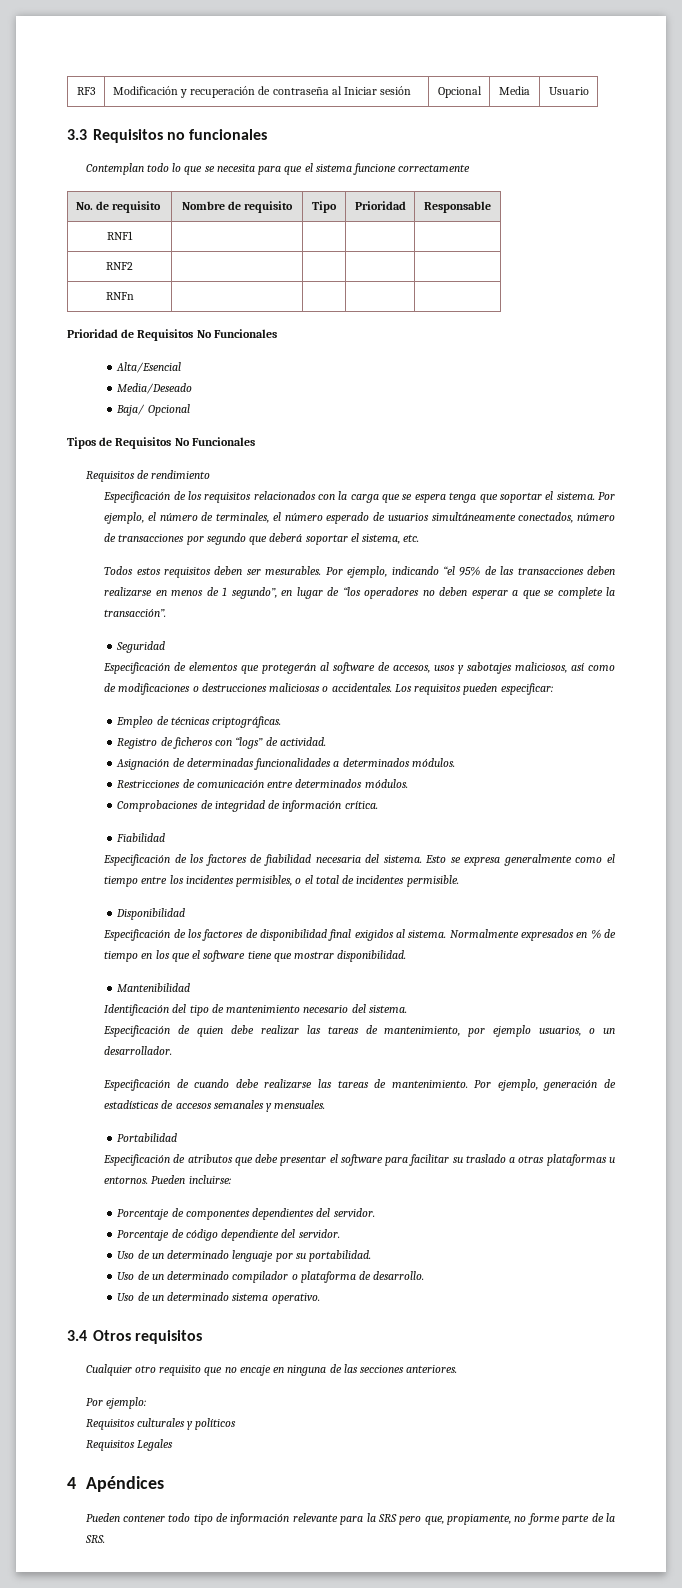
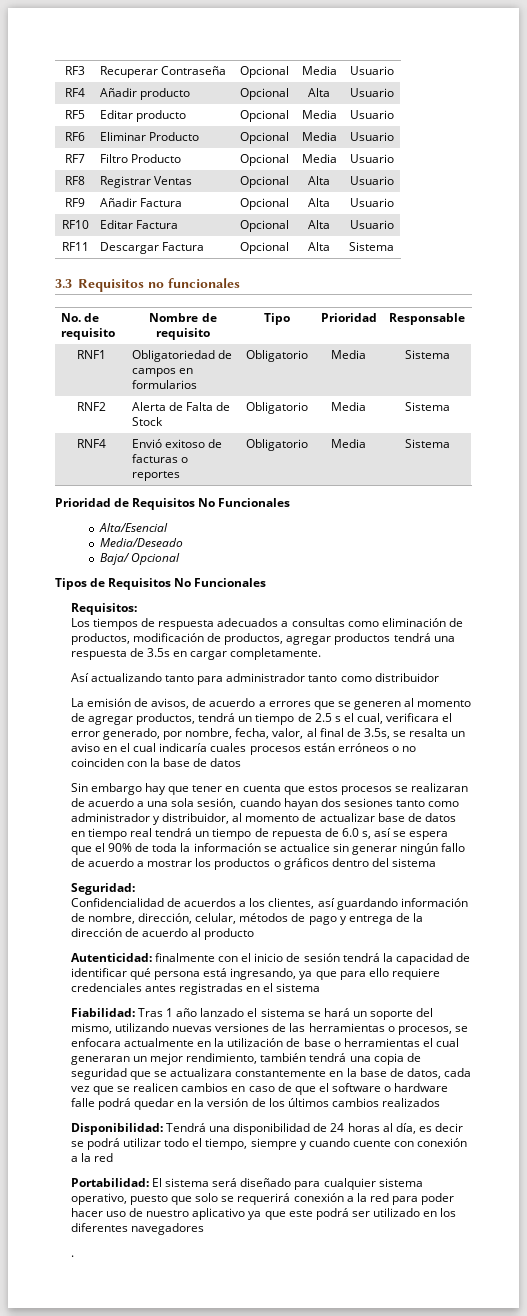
[112,86,412,98] [437,86,482,98] [499,86,530,95] [548,87,589,95] [67,129,268,143] [85,163,471,175] Modificación y recuperación de contraseña al Iniciar sesión | Opcional | Media | Usuario // 3.3 Requisitos no funcionales // Contemplan todo lo que se necesita para que el sistema funcione correctamente -> [99,66,226,78] [240,66,289,78] [301,66,337,75] [349,66,394,75] [65,88,85,97] [99,88,190,100] [240,88,289,100] [308,88,330,97] [349,88,394,97] [65,110,85,119] [99,110,186,122] [240,110,289,122] [301,110,337,119] [349,110,394,119] [65,132,85,141] [99,132,199,141] [240,132,289,144] [301,132,337,141] [349,132,394,141] [65,154,85,163] [99,154,181,163] [240,154,289,166] [301,154,337,163] [349,154,394,163] [65,176,85,185] [99,176,192,188] [240,176,289,188] [308,176,330,185] [349,176,394,185] [65,198,85,207] [99,198,182,207] [240,198,289,210] [308,198,330,207] [349,198,394,207] [61,220,89,229] [99,220,178,229] [240,220,289,232] [308,220,330,229] [349,220,394,229] [61,242,89,251] [99,242,204,254] [240,242,289,254] [308,242,330,251] [349,242,394,251] [55,278,240,292] Recuperar Contraseña | Opcional | Media | Usuario // RF4 | Añadir producto | Opcional | Alta | Usuario // RF5 | Editar producto | Opcional | Media | Usuario // RF6 | Eliminar Producto | Opcional | Media | Usuario // RF7 | Filtro Producto | Opcional | Media | Usuario // RF8 | Registrar Ventas | Opcional | Alta | Usuario // RF9 | Añadir Factura | Opcional | Alta | Usuario // RF10 | Editar Factura | Opcional | Alta | Usuario // RF11 | Descargar Factura | Opcional | Alta | Sistema // 3.3 Requisitos no funcionales
[106,262,133,270] [105,292,134,300] | | | // RNF2 | | | | // RNFn | | | | -> [131,350,232,362] [131,368,193,377] [131,380,197,389] [246,350,308,362] [331,350,366,359] [404,350,450,359] [76,402,106,411] [131,402,231,411] [131,417,163,426] [246,402,308,414] [331,402,366,411] [404,402,450,411] [76,439,106,448] [131,439,222,448] [131,454,188,463] [131,471,180,481] [246,439,308,451] [331,439,366,448] [404,439,450,448] Obligatoriedad de campos en formularios | Obligatorio | Media | Sistema // RNF2 | Alerta de Falta de Stock | Obligatorio | Media | Sistema // RNF4 | Envió exitoso de facturas o reportes | Obligatorio | Media | Sistema
[85,470,211,482] [103,491,615,503] [104,512,615,524] [104,533,420,545] [104,566,615,578] [104,587,615,599] [104,609,167,617] [116,641,166,653] [103,662,615,674] [104,683,553,695] [116,716,282,728] [117,737,326,749] [116,758,455,770] [117,779,408,788] [117,800,378,812] [116,833,166,842] [103,854,615,866] [104,875,459,887] [116,908,186,920] [103,929,616,941] [104,950,407,962] [117,983,191,992] [104,1004,407,1016] [103,1025,615,1037] [104,1046,173,1055] [103,1079,616,1091] [104,1100,326,1112] [117,1133,178,1142] [103,1154,615,1166] [104,1175,231,1184] [117,1208,375,1220] [117,1229,340,1241] [117,1250,372,1262] [117,1271,425,1283] [117,1292,320,1304] [67,1330,203,1344] [85,1364,458,1376] [85,1397,146,1409] [85,1418,237,1430] [85,1439,173,1451] [67,1476,164,1492] [85,1513,615,1525] [84,1535,105,1543] Requisitos de rendimiento // Especificación de los requisitos relacionados con la carga que se espera tenga que soportar el sistema. Por ejemplo, el número de terminales, el número esperado de usuarios simultáneamente conectados, número de transacciones por segundo que deberá soportar el sistema, etc. // Todos estos requisitos deben ser mesurables. Por ejemplo, indicando “el 95% de las transacciones deben realizarse en menos de 1 segundo”, en lugar de “los operadores no deben esperar a que se complete la transacción”. // Seguridad // Especificación de elementos que protegerán al software de accesos, usos y sabotajes maliciosos, así como de modificaciones o destrucciones maliciosas o accidentales. Los requisitos pueden especificar: // Empleo de técnicas criptográficas. // Registro de ficheros con “logs” de actividad. // Asignación de determinadas funcionalidades a determinados módulos. // Restricciones de comunicación entre determinados módulos. // Comprobaciones de integridad de información crítica. // Fiabilidad // Especificación de los factores de fiabilidad necesaria del sistema. Esto se expresa generalmente como el tiempo entre los incidentes permisibles, o el total de incidentes permisible. // Disponibilidad // Especificación de los factores de disponibilidad final exigidos al sistema. Normalmente expresados en % de tiempo en los que el software tiene que mostrar disponibilidad. // Mantenibilidad // Identificación del tipo de mantenimiento necesario del sistema. // Especificación de quien debe realizar las tareas de mantenimiento, por ejemplo usuarios, o un desarrollador. // Especificación de cuando debe realizarse las tareas de mantenimiento. Por ejemplo, generación de estadísticas de accesos semanales y mensuales. // Portabilidad // Especificación de atributos que debe presentar el software para facilitar su traslado a otras plataformas u entornos. Pueden incluirse: // Porcentaje de componentes dependientes del servidor. // Porcentaje de código dependiente del servidor. // Uso de un determinado lenguaje por su portabilidad. // Uso de un determinado compilador o plataforma de desarrollo. // Uso de un determinado sistema operativo. // 3.4 Otros requisitos // Cualquier otro requisito que no encaje en ninguna de las secciones anteriores. // Por ejemplo: // Requisitos culturales y políticos // Requisitos Legales // 4 Apéndices // Pueden contener todo tipo de información relevante para la SRS pero que, propiamente, no forme parte de la SRS. -> [70,603,137,615] [70,618,463,630] [70,633,455,645] [70,648,322,660] [70,673,439,685] [70,698,472,710] [70,713,453,725] [70,728,466,740] [70,743,417,755] [70,758,242,767] [70,783,469,795] [70,798,460,810] [70,813,456,825] [70,828,449,840] [70,843,466,855] [70,858,437,870] [70,883,135,895] [70,898,468,910] [70,913,424,925] [70,928,255,940] [70,953,471,965] [70,968,440,980] [70,983,321,995] [70,1008,434,1020] [70,1023,468,1035] [70,1038,460,1047] [70,1053,421,1065] [70,1068,472,1080] [70,1083,449,1095] [70,1098,441,1110] [70,1123,464,1135] [70,1138,468,1150] [70,1153,114,1162] [70,1178,423,1190] [70,1193,455,1205] [70,1208,457,1220] [70,1223,205,1235] [70,1255,74,1257] Requisitos: // Los tiempos de respuesta adecuados a consultas como eliminación de productos, modificación de productos, agregar productos tendrá una respuesta de 3.5s en cargar completamente. // Así actualizando tanto para administrador tanto como distribuidor // La emisión de avisos, de acuerdo a errores que se generen al momento de agregar productos, tendrá un tiempo de 2.5 s el cual, verificara el error generado, por nombre, fecha, valor, al final de 3.5s, se resalta un aviso en el cual indicaría cuales procesos están erróneos o no coinciden con la base de datos // Sin embargo hay que tener en cuenta que estos procesos se realizaran de acuerdo a una sola sesión, cuando hayan dos sesiones tanto como administrador y distribuidor, al momento de actualizar base de datos en tiempo real tendrá un tiempo de repuesta de 6.0 s, así se espera que el 90% de toda la información se actualice sin generar ningún fallo de acuerdo a mostrar los productos o gráficos dentro del sistema // Seguridad: // Confidencialidad de acuerdos a los clientes, así guardando información de nombre, dirección, celular, métodos de pago y entrega de la dirección de acuerdo al producto // Autenticidad: finalmente con el inicio de sesión tendrá la capacidad de identificar qué persona está ingresando, ya que para ello requiere credenciales antes registradas en el sistema // Fiabilidad: Tras 1 año lanzado el sistema se hará un soporte del mismo, utilizando nuevas versiones de las herramientas o procesos, se enfocara actualmente en la utilización de base o herramientas el cual generaran un mejor rendimiento, también tendrá una copia de seguridad que se actualizara constantemente en la base de datos, cada vez que se realicen cambios en caso de que el software o hardware falle podrá quedar en la versión de los últimos cambios realizados // Disponibilidad: Tendrá una disponibilidad de 24 horas al día, es decir se podrá utilizar todo el tiempo, siempre y cuando cuente con conexión a la red // Portabilidad: El sistema será diseñado para cualquier sistema operativo, puesto que solo se requerirá conexión a la red para poder hacer uso de nuestro aplicativo ya que este podrá ser utilizado en los diferentes navegadores // .

